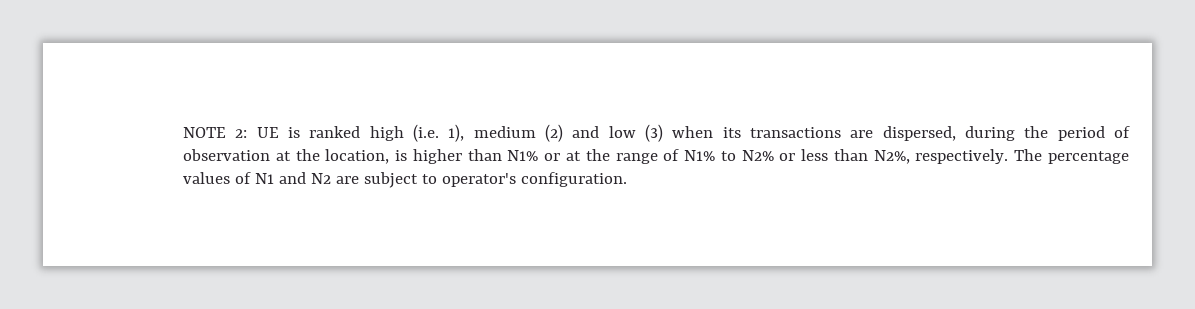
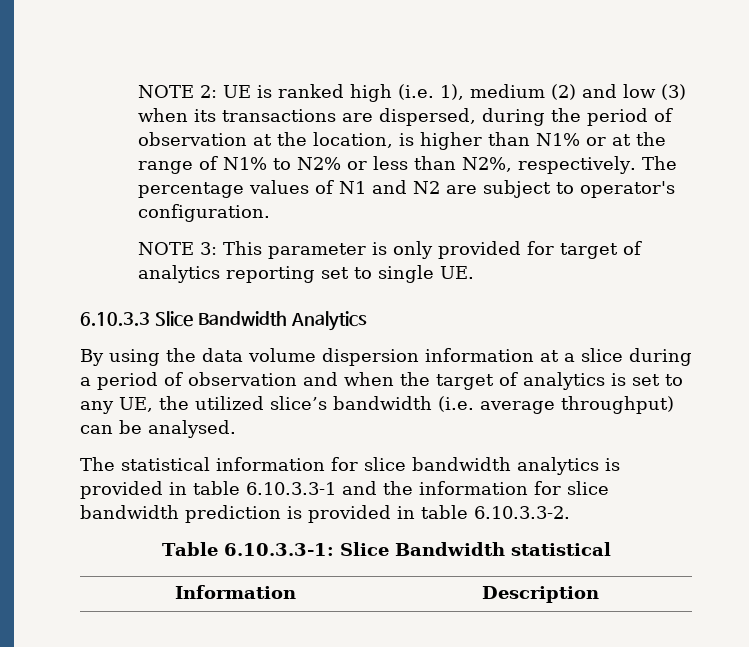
(628, 179) none -> [137,241,642,259] [137,265,474,283] [80,311,367,331] [80,348,692,366] [80,372,683,390] [80,396,674,414] [80,420,236,438] [80,457,620,475] [80,481,609,499] [80,505,570,523] [161,542,611,556] [174,585,296,599] [482,586,599,603] // NOTE 3: This parameter is only provided for target of analytics reporting set to single UE. // 6.10.3.3 Slice Bandwidth Analytics // By using the data volume dispersion information at a slice during a period of observation and when the target of analytics is set to any UE, the utilized slice’s bandwidth (i.e. average throughput) can be analysed. // The statistical information for slice bandwidth analytics is provided in table 6.10.3.3-1 and the information for slice bandwidth prediction is provided in table 6.10.3.3-2. // Table 6.10.3.3-1: Slice Bandwidth statistical // Information | Description

